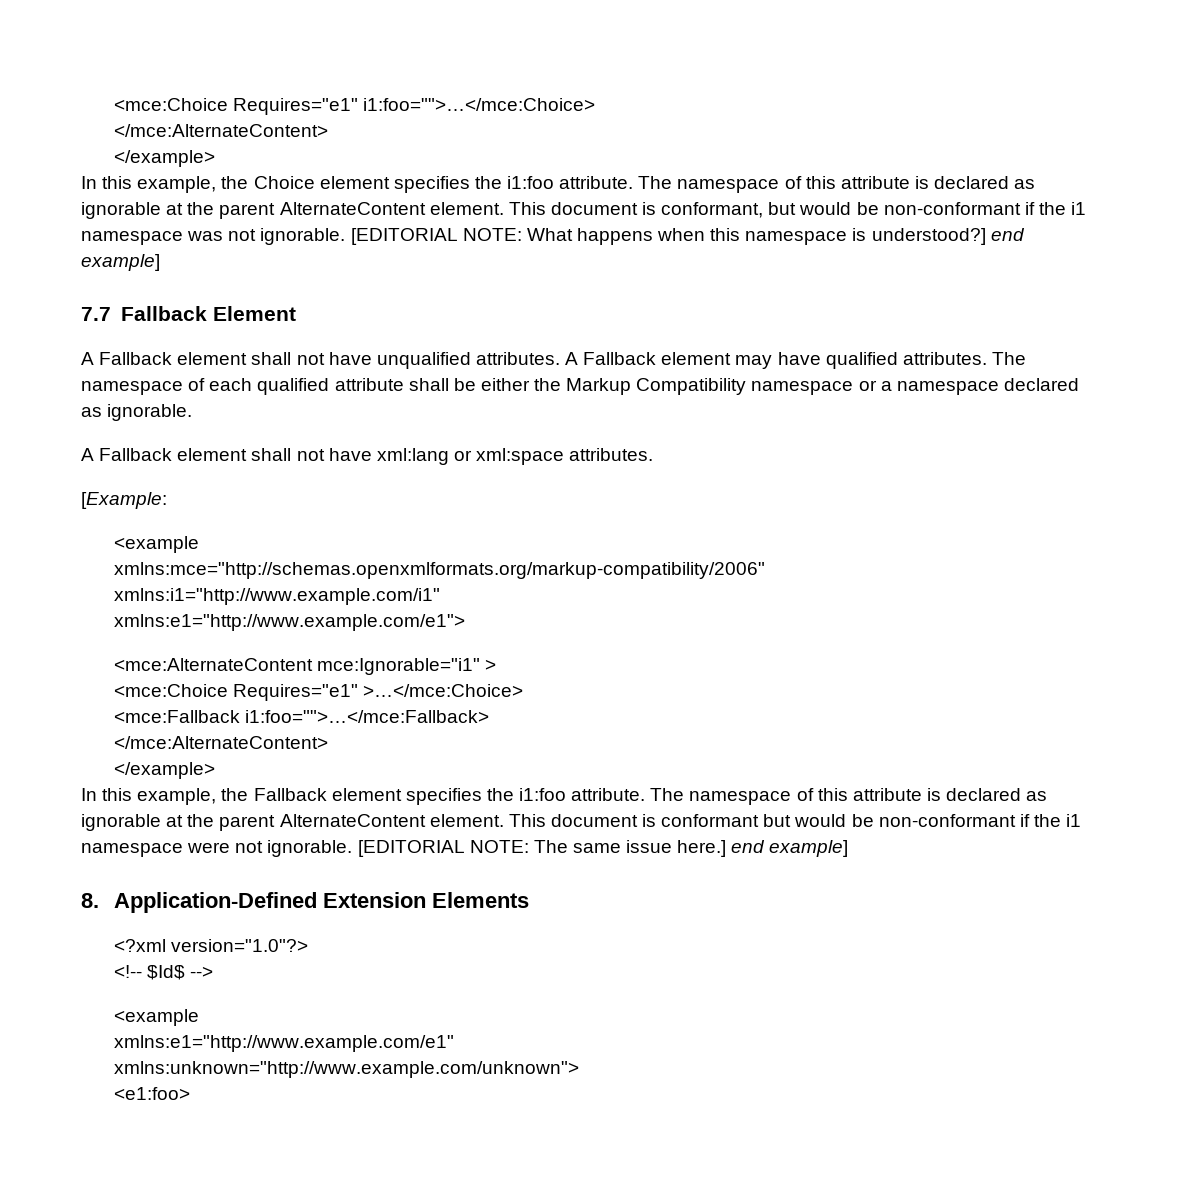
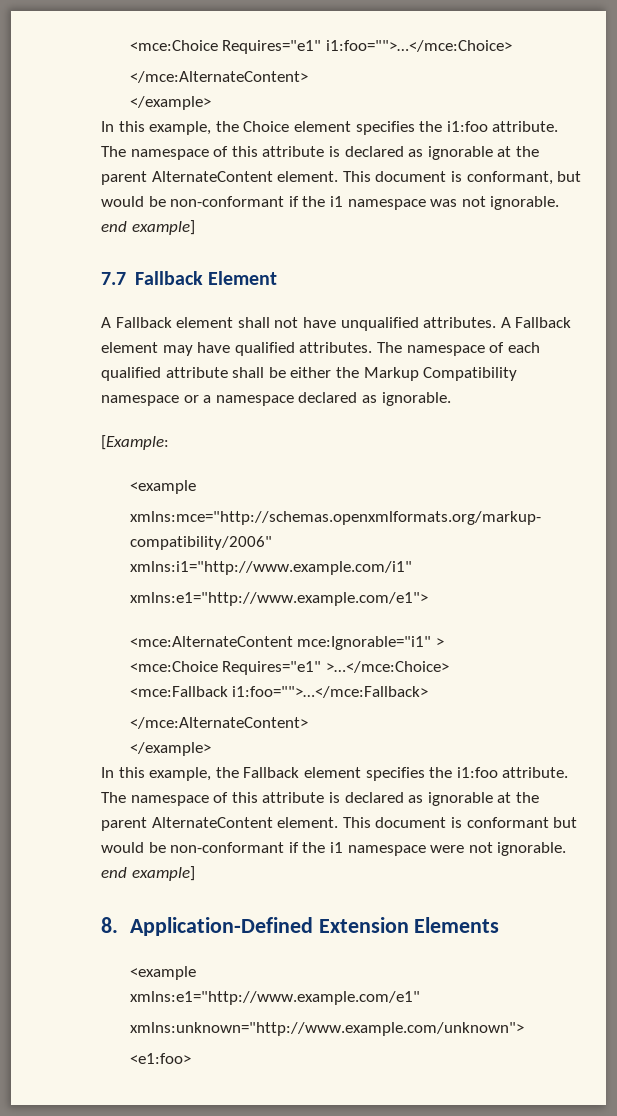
[350,228,986,245] [EDITORIAL NOTE: What happens when this namespace is understood?] -> (560, 203) none
[81,448,654,465] // A Fallback element shall not have xml:lang or xml:space attributes. -> (451, 399) none
[357,840,727,857] [EDITORIAL NOTE: The same issue here.] -> (567, 849) none
[113,939,309,952] [113,965,214,980] // <?xml version="1.0"?> // <!-- $Id$ --> -> (500, 925) none

